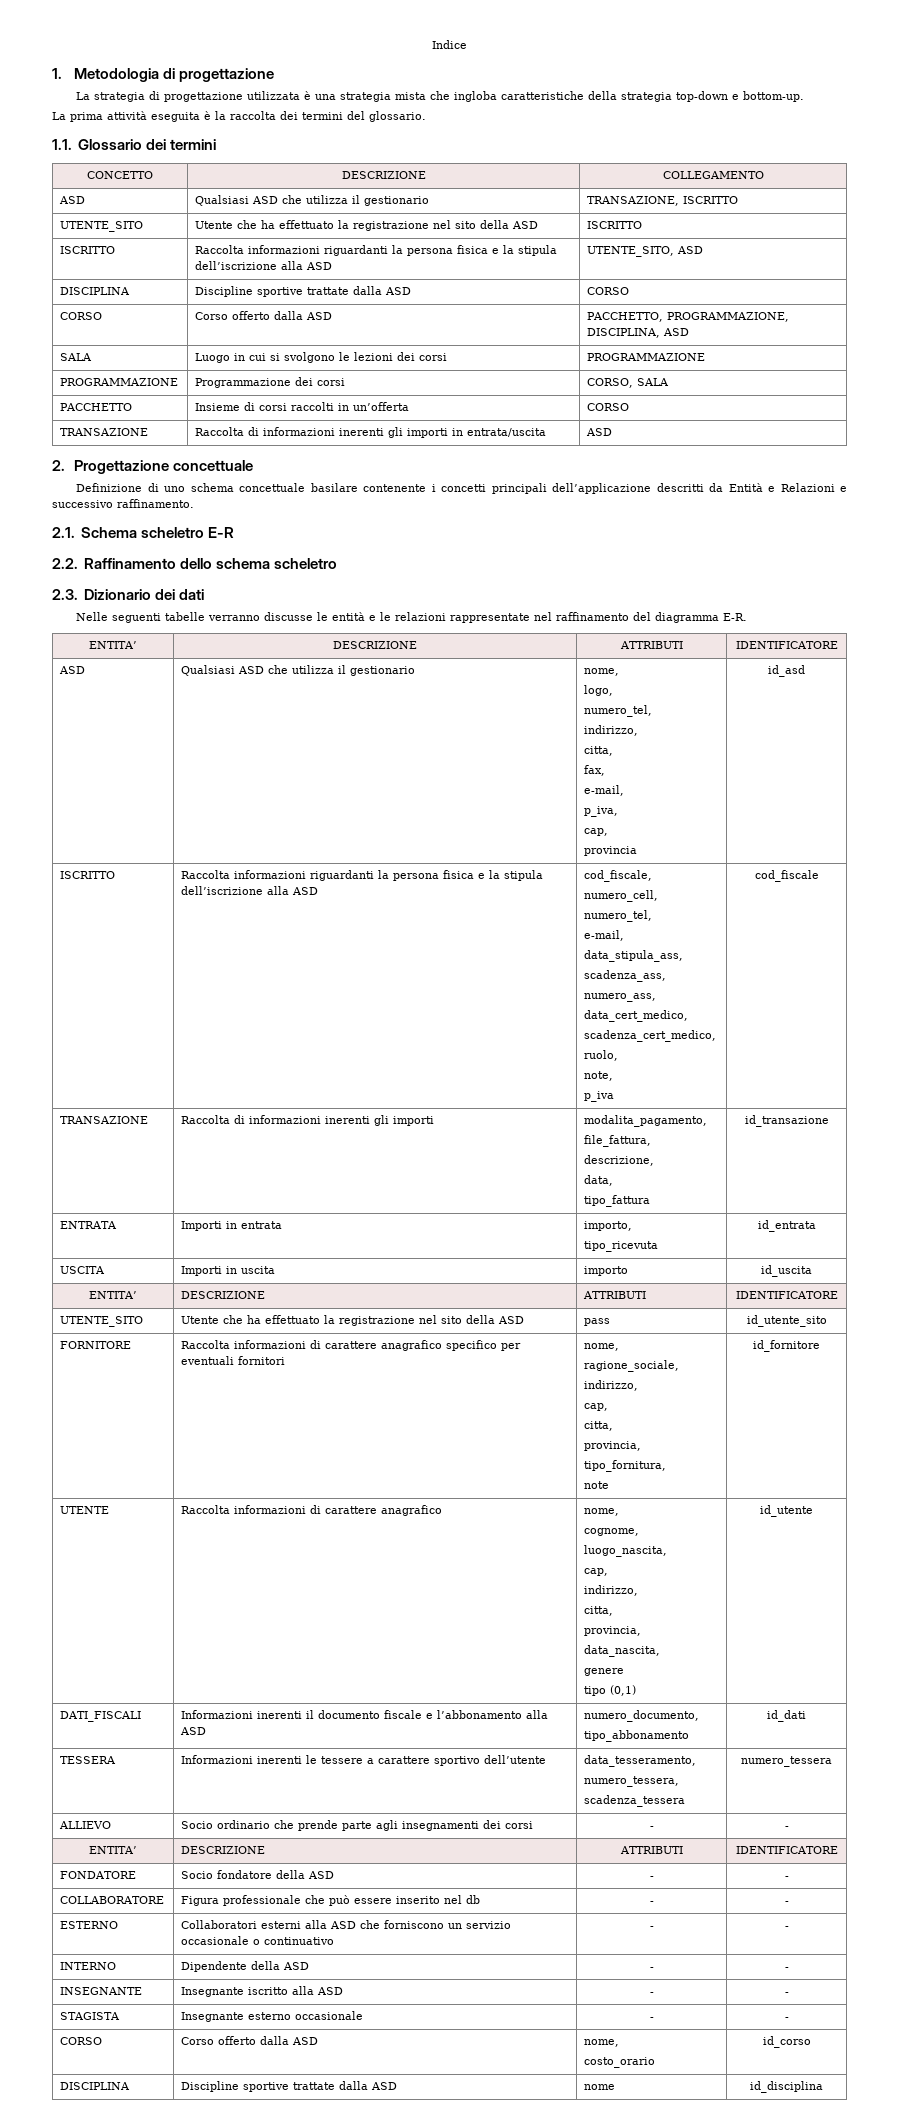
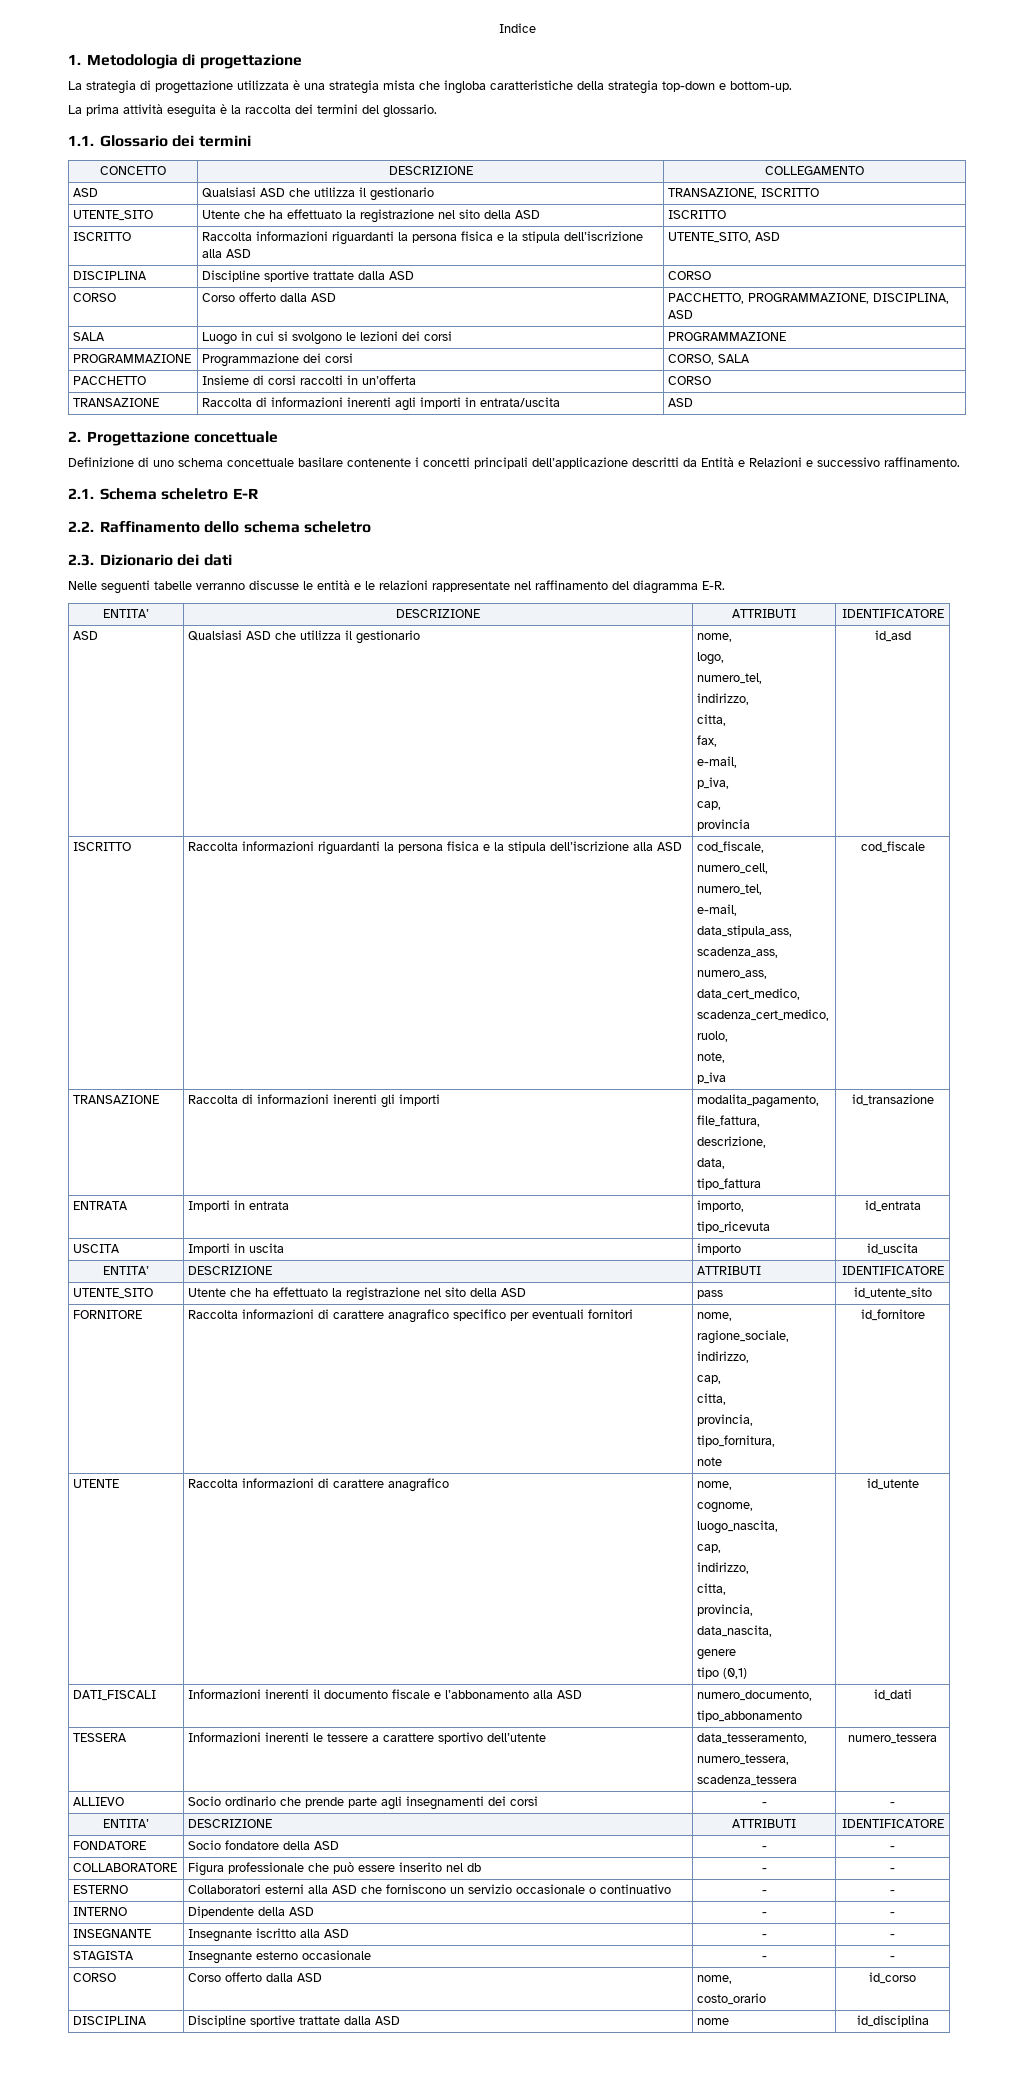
[388,427,404,438] gli -> [395,397,417,411] agli

